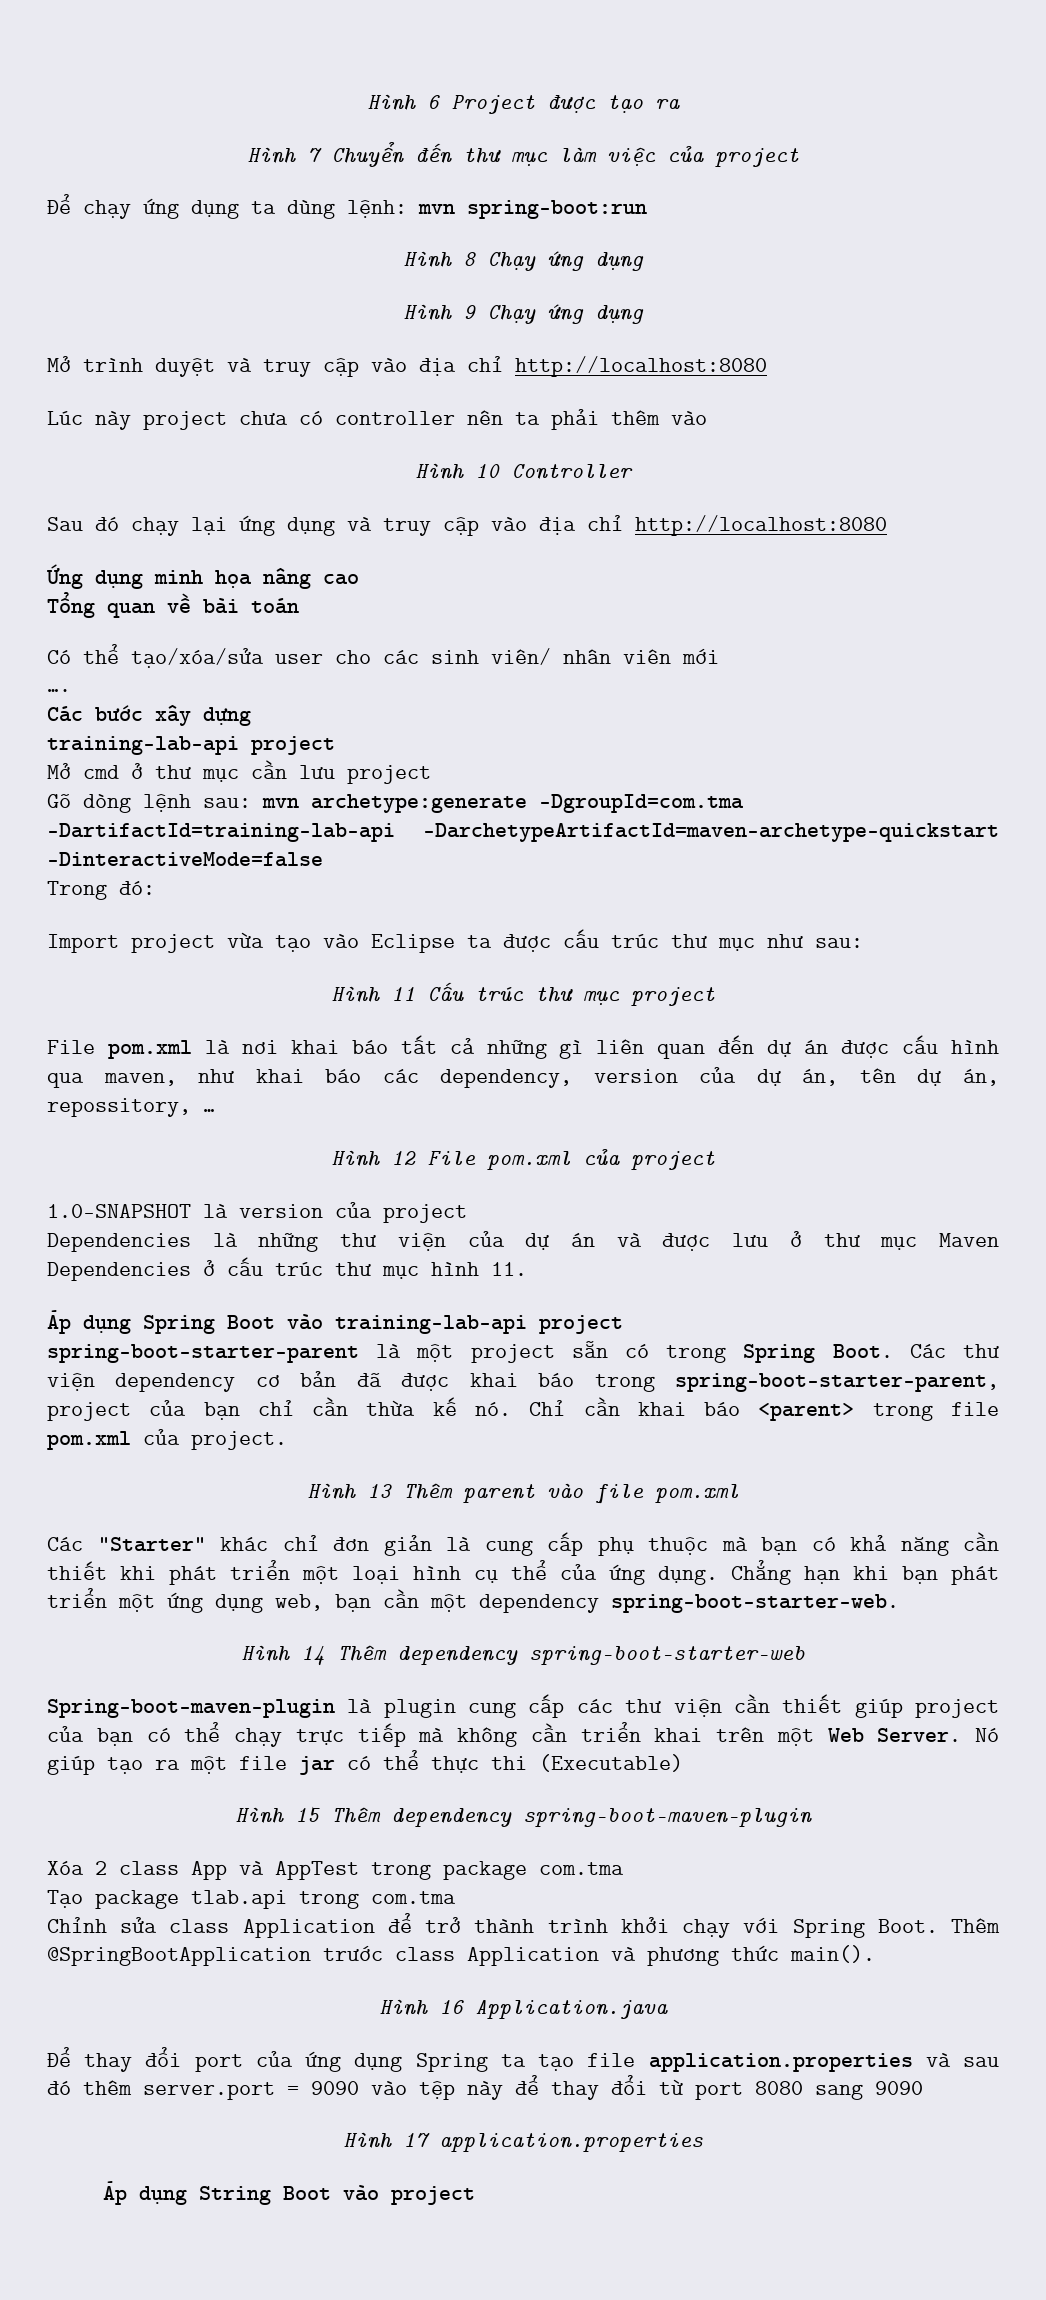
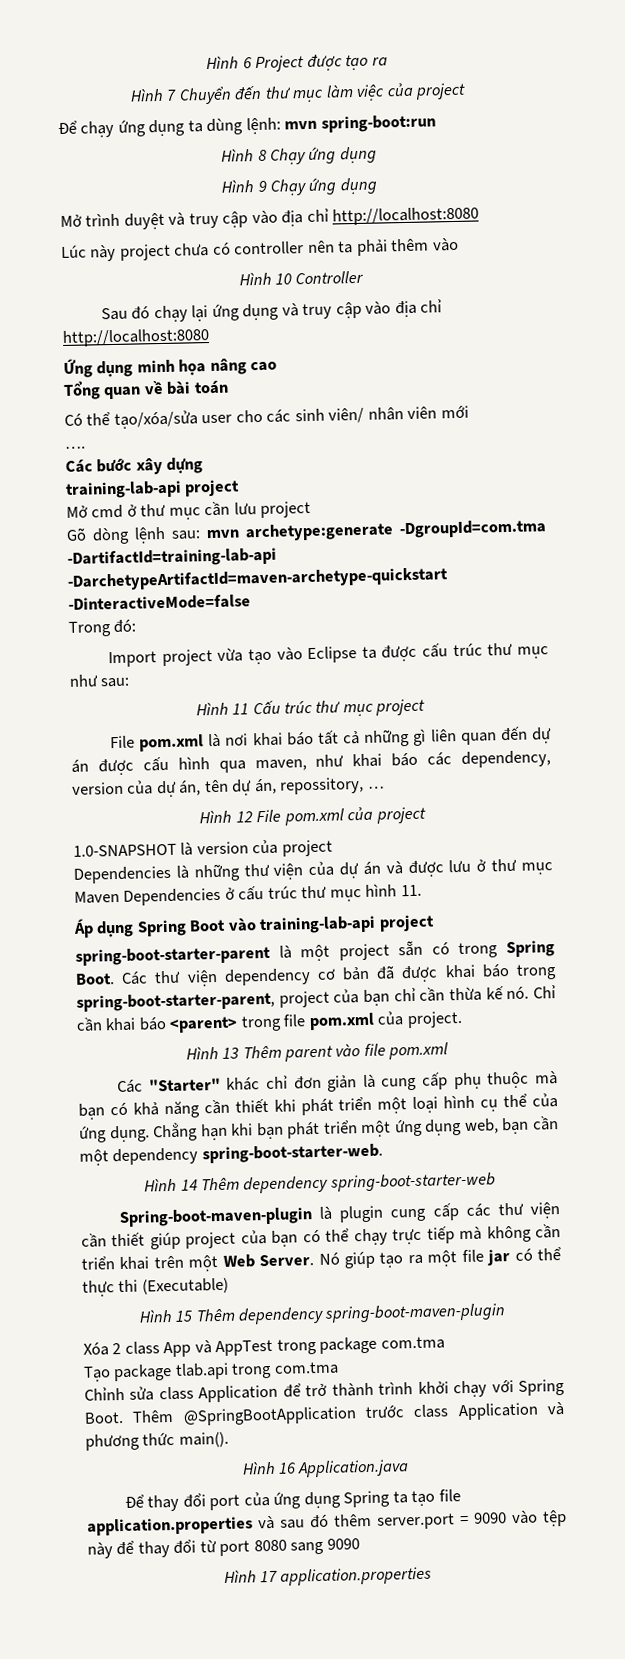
[102,2181,475,2205] // Áp dụng String Boot vào project -> (433, 1576) none

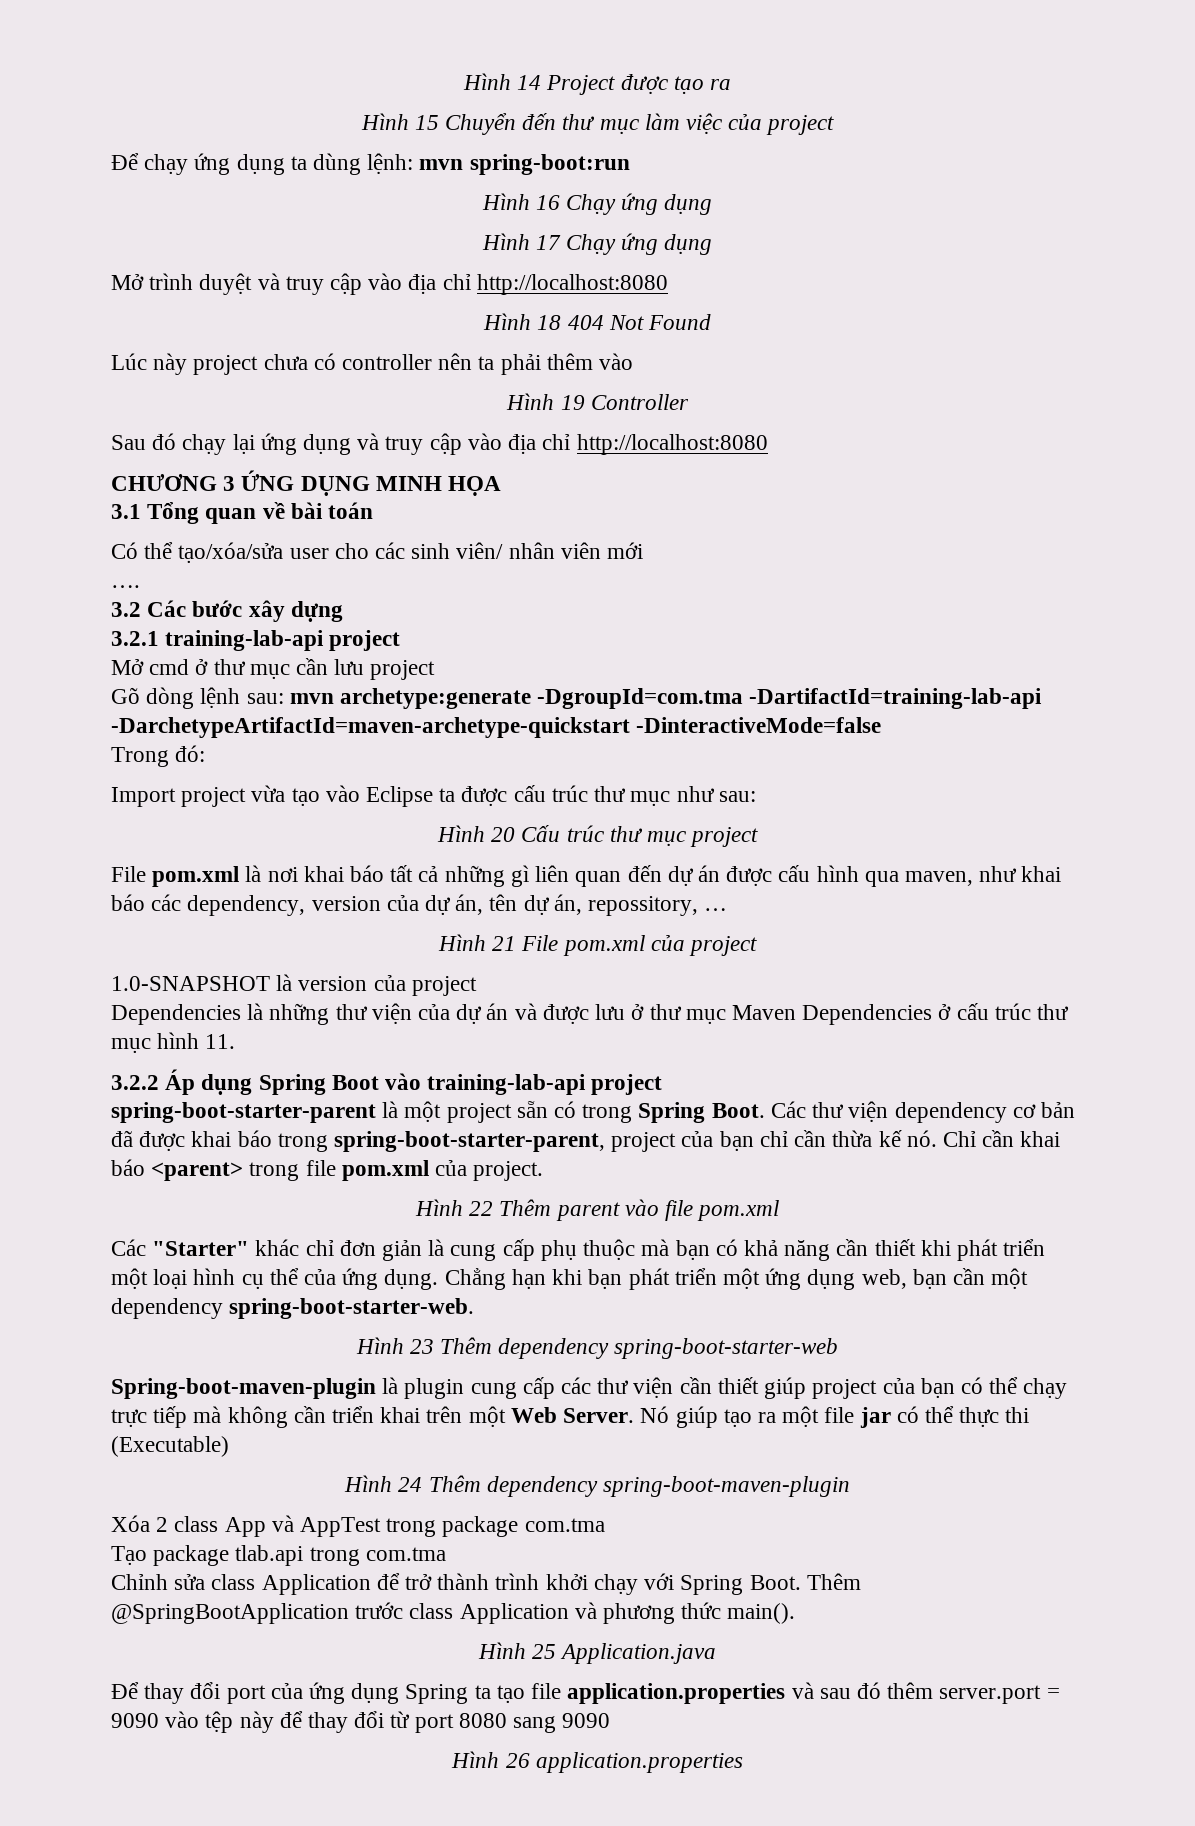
[206,55,253,70] Hình 6 -> [462,73,542,90] Hình 14
[166,89,178,101] 7 -> [414,115,439,130] 15
[257,149,267,161] 8 -> [535,195,560,210] 16
[257,180,267,192] 9 -> [535,235,561,250] 17
(480, 216) none -> [483,313,711,330] // Hình 18 404 Not Found
[275,273,292,285] 10 -> [560,395,585,410] 19
[63,357,278,378] Ứng dụng minh họa nâng cao // -> [111,470,502,496] [111,504,141,519] CHƯƠNG 3 ỨNG DỤNG MINH HỌA // 3.1
(86, 447) none -> [111,602,141,617] 3.2
(204, 465) none -> [111,631,159,646] 3.2.1
[232,703,250,715] 11 -> [491,827,516,842] 20
[235,811,253,823] 12 -> [492,936,517,951] 21
(422, 890) none -> [111,1075,159,1090] 3.2.2
[222,1047,240,1059] 13 -> [469,1201,494,1216] 22
[180,1179,198,1191] 14 -> [409,1339,434,1354] 23
[175,1310,194,1322] 15 -> [398,1477,423,1492] 24
[278,1462,297,1474] 16 -> [532,1644,556,1659] 25
[260,1570,278,1583] 17 -> [505,1753,530,1768] 26

